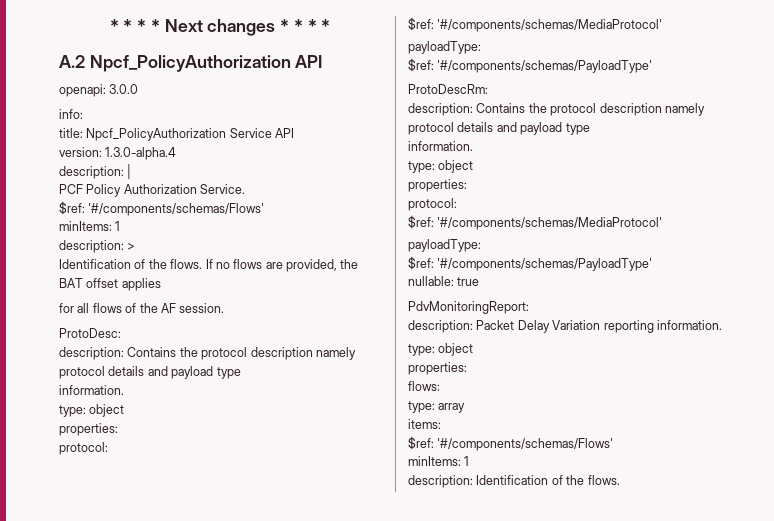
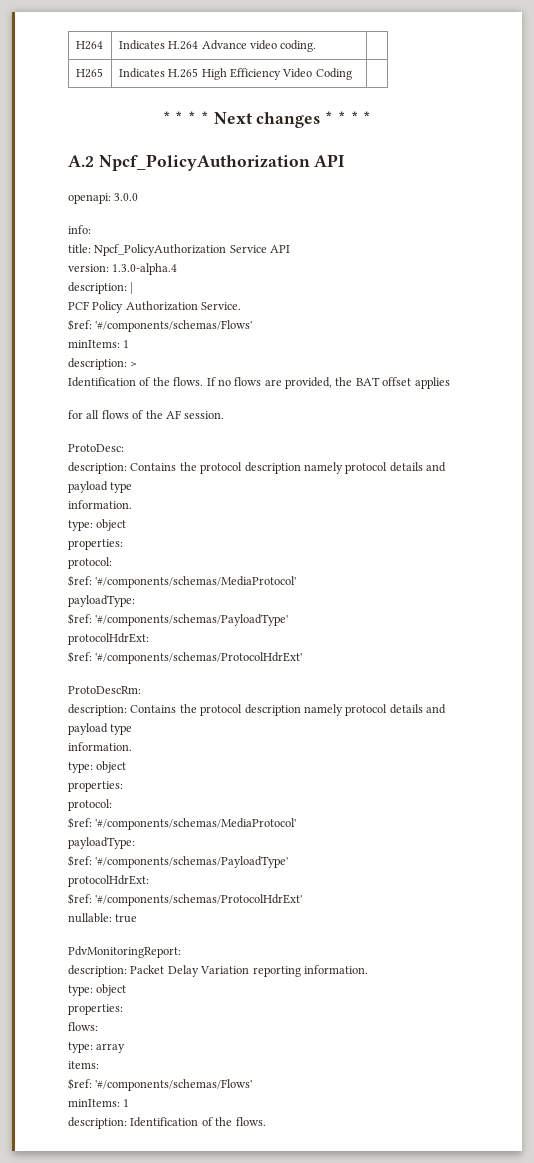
(109, 25) none -> [75,41,103,50] [118,40,317,52] [75,68,103,78] [118,68,352,80] H264 | Indicates H.264 Advance video coding. | // H265 | Indicates H.265 High Efficiency Video Coding | //
(653, 66) none -> [68,633,149,645] [68,651,303,664] // protocolHdrExt: // $ref: '#/components/schemas/ProtocolHdrExt'
(653, 264) none -> [68,875,149,887] [68,893,303,906] // protocolHdrExt: // $ref: '#/components/schemas/ProtocolHdrExt'

